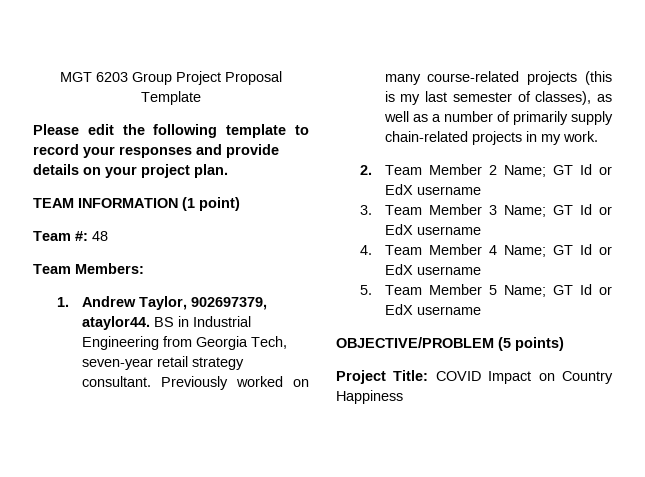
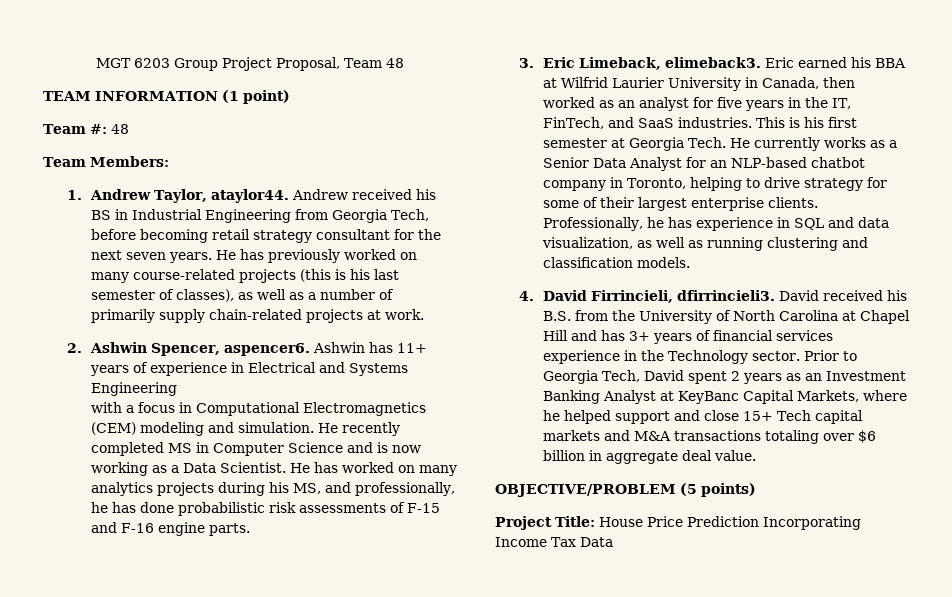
[225,71,282,85] [141,91,201,105] [33,124,309,138] [33,144,279,158] [33,164,228,178] Proposal Template // Please edit the following template to record your responses and provide details on your project plan. -> [276,57,404,71] Proposal, Team 48
[190,297,267,310] [81,316,150,330] 902697379, ataylor44. -> [210,189,436,203] ataylor44. Andrew received his
[81,356,244,370] [81,376,228,390] seven-year retail strategy consultant. Previously -> [90,229,441,243] [90,249,340,263] before becoming retail strategy consultant for the next seven years. He has previously
[400,94,421,105] my -> [349,269,370,280] his
[525,131,561,145] in my -> [366,310,381,320] at
[384,164,612,177] [384,184,481,195] [360,204,612,217] [384,224,481,235] [360,244,612,257] [384,264,481,275] [360,284,612,297] [384,304,481,315] Team Member 2 Name; GT Id or EdX username // 3. Team Member 3 Name; GT Id or EdX username // 4. Team Member 4 Name; GT Id or EdX username // 5. Team Member 5 Name; GT Id or EdX username -> [89,342,427,356] [89,362,408,376] [90,382,177,396] [90,402,426,416] [90,422,400,436] [90,442,421,456] [90,462,457,476] [90,482,455,496] [90,502,440,516] [90,522,250,536] [518,57,906,70] [542,77,855,91] [542,97,851,111] [542,117,857,129] [542,137,897,151] [542,157,865,171] [542,177,887,191] [542,197,818,211] [542,217,889,231] [541,237,868,251] [542,257,690,268] [518,290,907,303] [542,310,910,324] [542,330,833,344] [542,350,857,364] [542,370,906,384] [542,390,907,404] [542,410,863,424] [542,430,876,444] [542,450,756,464] Ashwin Spencer, aspencer6. Ashwin has 11+ years of experience in Electrical and Systems Engineering // with a focus in Computational Electromagnetics (CEM) modeling and simulation. He recently completed MS in Computer Science and is now working as a Data Scientist. He has worked on many analytics projects during his MS, and professionally, he has done probabilistic risk assessments of F-15 and F-16 engine parts. // 3. Eric Limeback, elimeback3. Eric earned his BBA at Wilfrid Laurier University in Canada, then worked as an analyst for five years in the IT, FinTech, and SaaS industries. This is his first semester at Georgia Tech. He currently works as a Senior Data Analyst for an NLP-based chatbot company in Toronto, helping to drive strategy for some of their largest enterprise clients. Professionally, he has experience in SQL and data visualization, as well as running clustering and classification models. // 4. David Firrincieli, dfirrincieli3. David received his B.S. from the University of North Carolina at Chapel Hill and has 3+ years of financial services experience in the Technology sector. Prior to Georgia Tech, David spent 2 years as an Investment Banking Analyst at KeyBanc Capital Markets, where he helped support and close 15+ Tech capital markets and M&A transactions totaling over $6 billion in aggregate deal value.
[435,371,613,384] [336,390,403,404] COVID Impact on Country Happiness -> [599,516,861,530] [495,537,613,547] House Price Prediction Incorporating Income Tax Data

